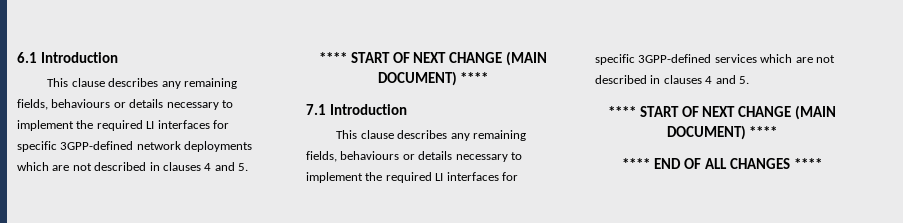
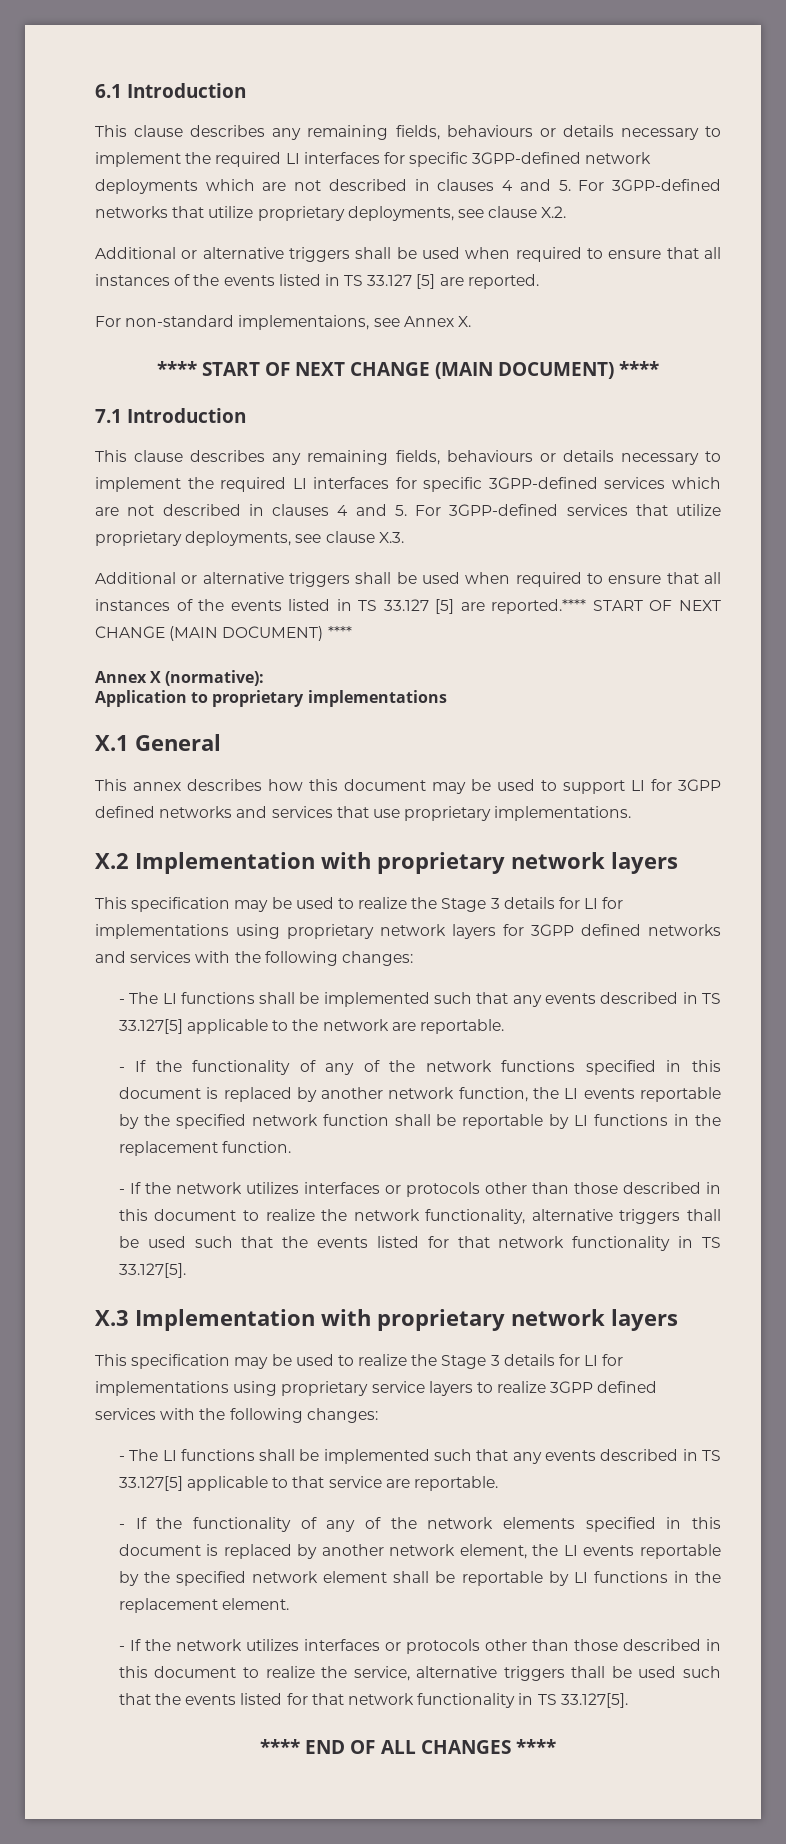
(248, 167) none -> [578,179,722,191] [95,206,567,221] [95,247,721,262] [95,274,539,289] [95,315,471,330] For 3GPP-defined networks that utilize proprietary deployments, see clause X.2. // Additional or alternative triggers shall be used when required to ensure that all instances of the events listed in TS 33.127 [5] are reported. // For non-standard implementaions, see Annex X.
[607,105,837,120] [666,125,778,140] // **** START OF NEXT CHANGE (MAIN DOCUMENT) **** -> [415,504,721,516] [95,531,404,546] [95,572,721,587] [95,599,722,614] [95,626,352,641] [95,670,265,686] [95,690,447,707] [95,734,221,751] [95,779,721,794] [95,806,632,821] [95,852,678,874] [95,897,624,912] [95,924,721,939] [95,951,413,966] [118,992,722,1007] [118,1019,505,1034] [118,1060,721,1075] [118,1087,721,1102] [118,1114,721,1129] [118,1141,292,1156] [118,1182,721,1197] [118,1209,721,1224] [118,1236,722,1251] [118,1263,186,1278] [95,1309,678,1331] [95,1354,624,1369] [95,1381,658,1396] [95,1408,378,1423] [118,1449,722,1464] [118,1476,499,1491] [118,1517,721,1532] [118,1544,721,1559] [118,1571,722,1586] [118,1598,290,1613] [118,1639,721,1654] [118,1666,721,1681] [118,1693,628,1708] For 3GPP-defined services that utilize proprietary deployments, see clause X.3. // Additional or alternative triggers shall be used when required to ensure that all instances of the events listed in TS 33.127 [5] are reported.**** START OF NEXT CHANGE (MAIN DOCUMENT) **** // Annex X (normative): // Application to proprietary implementations // X.1 General // This annex describes how this document may be used to support LI for 3GPP defined networks and services that use proprietary implementations. // X.2 Implementation with proprietary network layers // This specification may be used to realize the Stage 3 details for LI for implementations using proprietary network layers for 3GPP defined networks and services with the following changes: // - The LI functions shall be implemented such that any events described in TS 33.127[5] applicable to the network are reportable. // - If the functionality of any of the network functions specified in this document is replaced by another network function, the LI events reportable by the specified network function shall be reportable by LI functions in the replacement function. // - If the network utilizes interfaces or protocols other than those described in this document to realize the network functionality, alternative triggers thall be used such that the events listed for that network functionality in TS 33.127[5]. // X.3 Implementation with proprietary network layers // This specification may be used to realize the Stage 3 details for LI for implementations using proprietary service layers to realize 3GPP defined services with the following changes: // - The LI functions shall be implemented such that any events described in TS 33.127[5] applicable to that service are reportable. // - If the functionality of any of the network elements specified in this document is replaced by another network element, the LI events reportable by the specified network element shall be reportable by LI functions in the replacement element. // - If the network utilizes interfaces or protocols other than those described in this document to realize the service, alternative triggers thall be used such that the events listed for that network functionality in TS 33.127[5].

